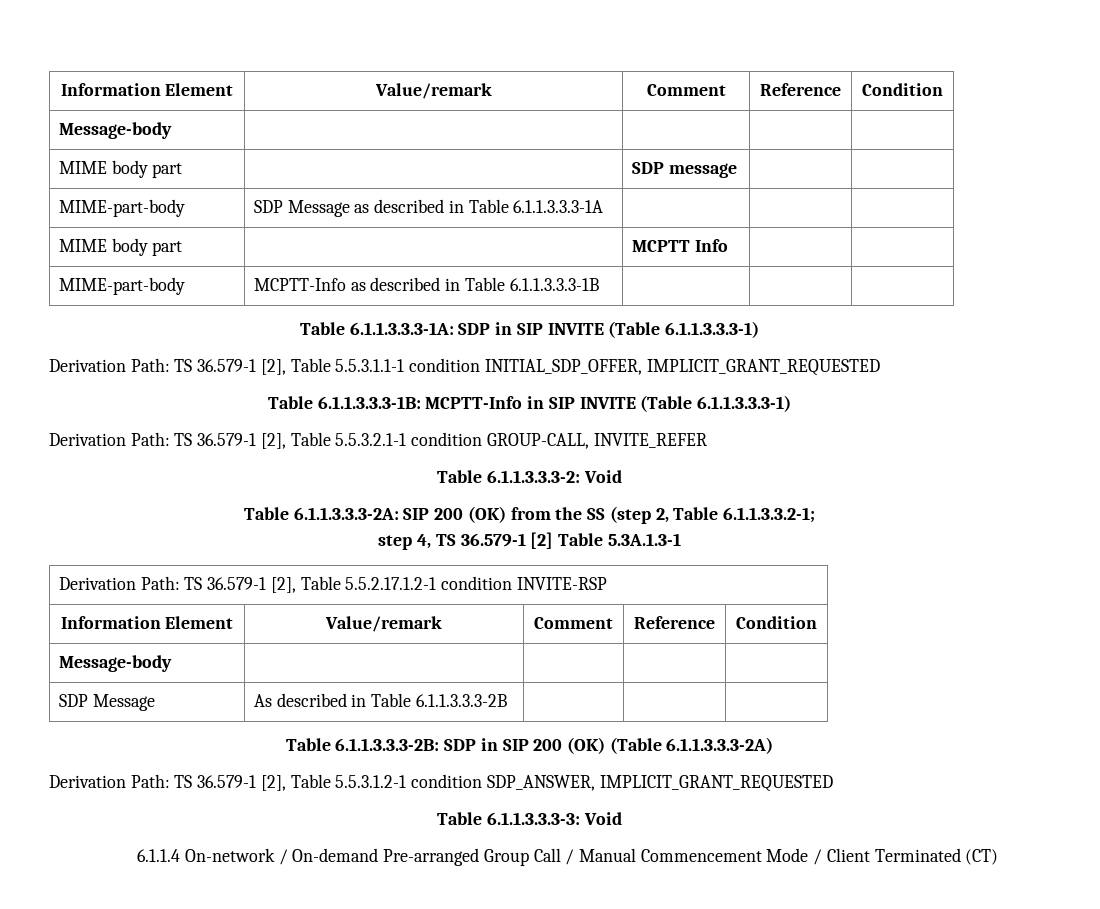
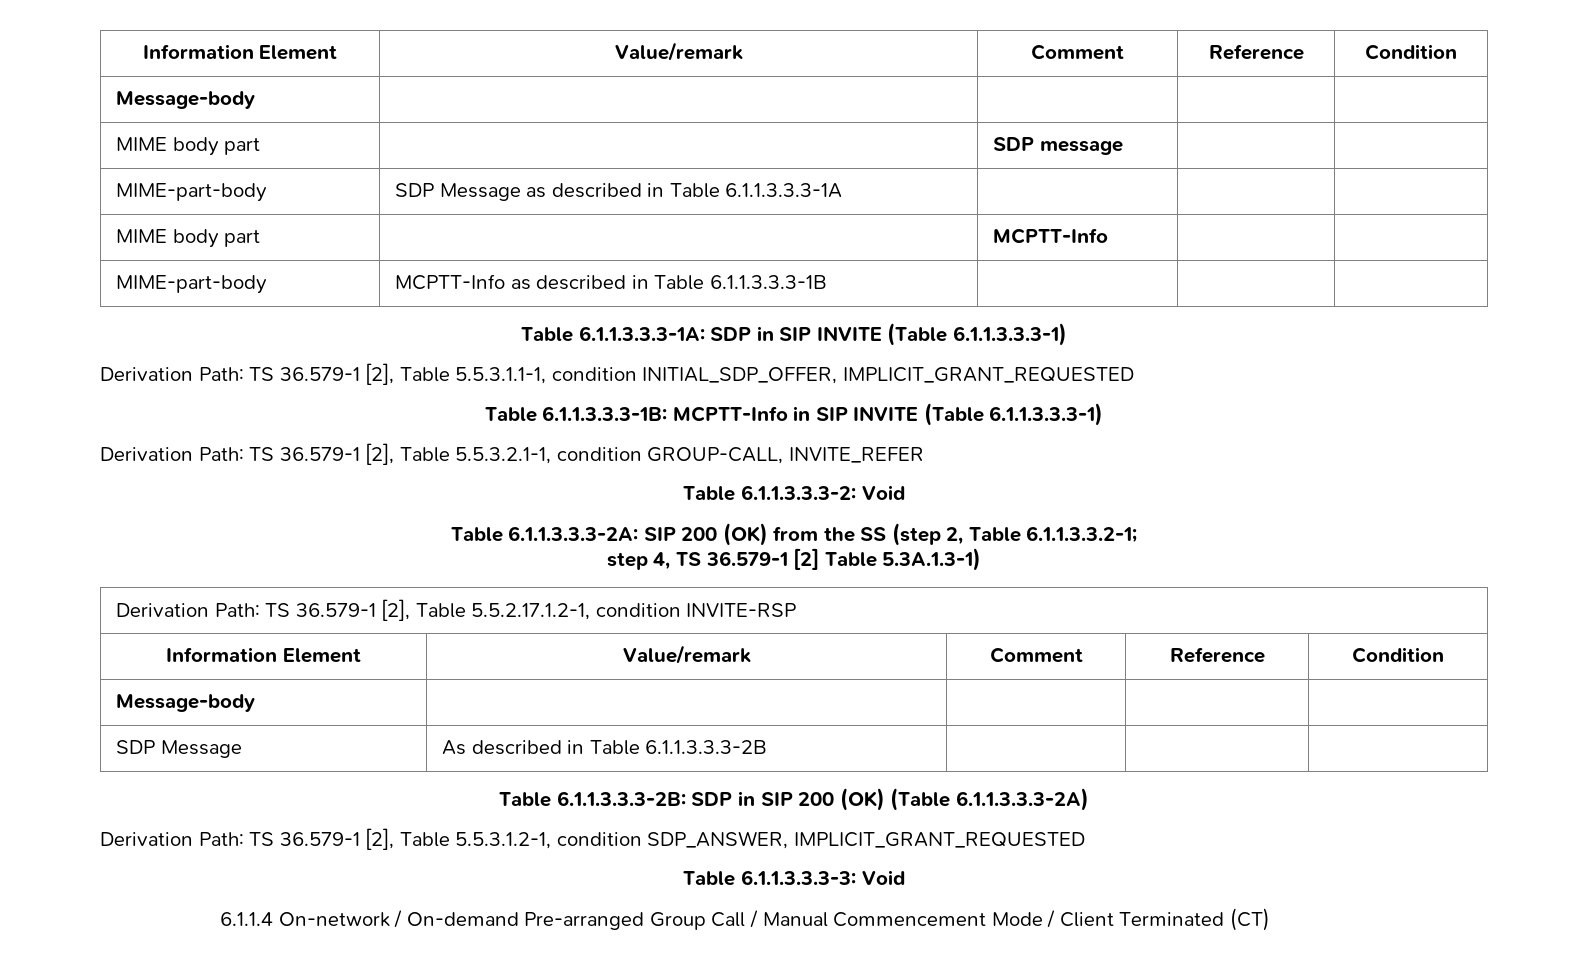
[631,239,728,252] MCPTT Info -> [993,228,1109,244] MCPTT-Info
[335,359,405,372] 5.5.3.1.1-1 -> [455,367,547,384] 5.5.3.1.1-1,
[335,433,407,446] 5.5.3.2.1-1 -> [455,447,552,464] 5.5.3.2.1-1,
[607,533,681,546] [58,576,437,593] 5.3A.1.3-1 // Derivation Path: TS 36.579-1 [2], Table 5.5.2.17.1.2-1 -> [882,548,982,571] [116,599,591,621] 5.3A.1.3-1) // Derivation Path: TS 36.579-1 [2], Table 5.5.2.17.1.2-1,
[335,775,407,788] 5.5.3.1.2-1 -> [455,832,552,849] 5.5.3.1.2-1,

